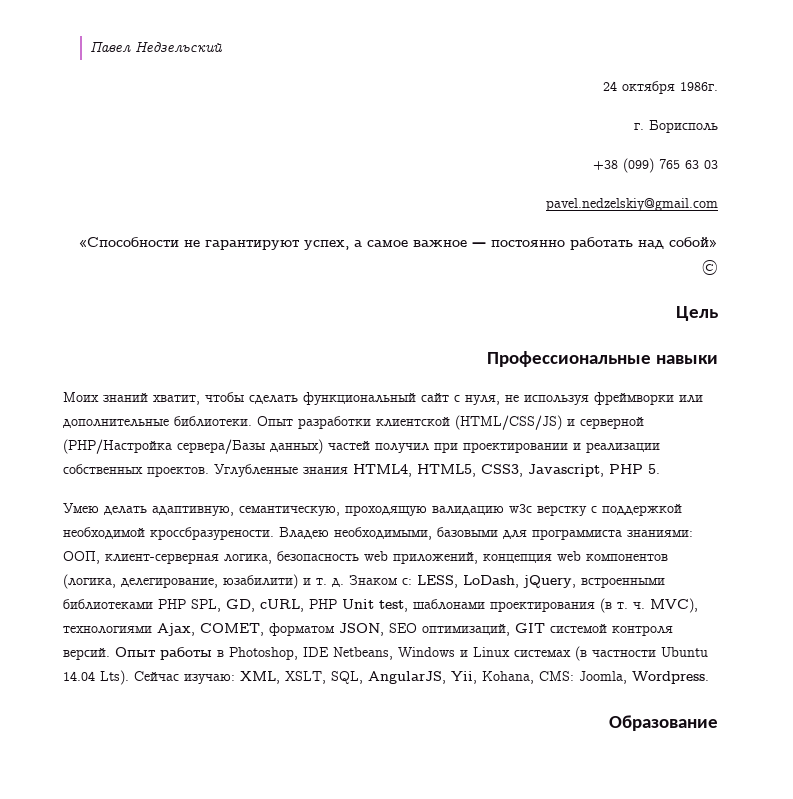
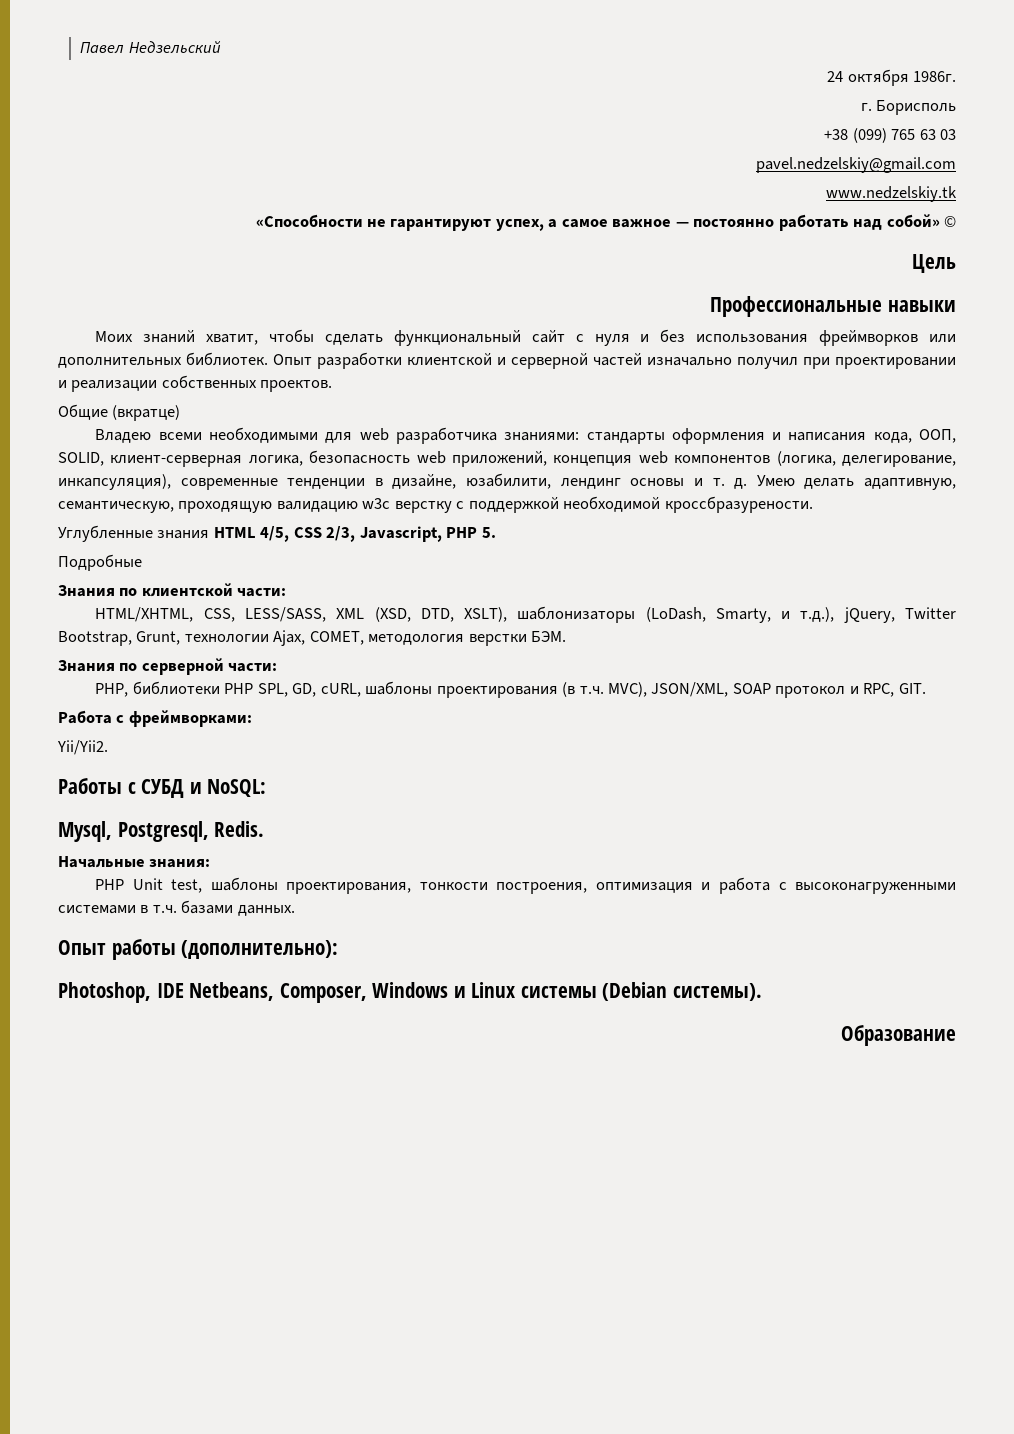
(718, 204) none -> [826,186,957,202] // www.nedzelskiy.tk
[465,392,703,405] [63,416,252,428] нуля, не используя фреймворки или дополнительные библиотеки. -> [594,329,957,346] [58,352,268,368] нуля и без использования фреймворков или дополнительных библиотек.
[455,415,562,430] (HTML/CSS/JS) -> (492, 359) none
[63,439,370,454] (PHP/Настройка сервера/Базы данных) частей -> [593,353,732,366] частей изначально
[214,464,660,477] Углубленные знания HTML4, HTML5, CSS3, Javascript, PHP 5. // -> [58,404,181,421] [95,427,957,444] [58,450,956,467] [58,473,748,490] // Общие (вкратце) // Владею всеми необходимыми для web разработчика знаниями: стандарты оформления и написания кода, ООП, SOLID, клиент-серверная логика, безопасность web приложений, концепция web компонентов (логика, делегирование, инкапсуляция), современные тенденции в дизайне, юзабилити, лендинг основы и т. д.
[279,527,693,540] [63,551,668,564] [63,574,665,589] [63,598,698,613] [63,623,673,636] [63,648,110,660] Владею необходимыми, базовыми для программиста знаниями: ООП, клиент-серверная логика, безопасность web приложений, концепция web компонентов (логика, делегирование, юзабилити) и т. д. Знаком с: LESS, LoDash, jQuery, встроенными библиотеками PHP SPL, GD, cURL, PHP Unit test, шаблонами проектирования (в т. ч. MVC), технологиями Ajax, COMET, форматом JSON, SEO оптимизаций, GIT системой контроля версий. -> [58,525,496,542] [58,554,142,571] [58,583,287,597] [95,606,956,623] [58,630,567,646] [58,658,278,675] [95,681,926,698] [58,710,252,727] [57,740,108,755] [58,778,267,798] [58,821,265,842] [58,856,211,868] [95,877,956,894] [58,900,295,916] // Углубленные знания HTML 4/5, CSS 2/3, Javascript, PHP 5. // Подробные // Знания по клиентской части: // HTML/XHTML, CSS, LESS/SASS, XML (XSD, DTD, XSLT), шаблонизаторы (LoDash, Smarty, и т.д.), jQuery, Twitter Bootstrap, Grunt, технологии Ajax, COMET, методология верстки БЭМ. // Знания по серверной части: // PHP, библиотеки PHP SPL, GD, cURL, шаблоны проектирования (в т.ч. MVC), JSON/XML, SOAP протокол и RPC, GIT. // Работа с фреймворками: // Yii/Yii2. // Работы с СУБД и NoSQL: // Mysql, Postgresql, Redis. // Начальные знания: // PHP Unit test, шаблоны проектирования, тонкости построения, оптимизация и работа с высоконагруженными системами в т.ч. базами данных. //
[217,650,224,657] в -> [181,940,339,959] (дополнительно): //
(393, 653) none -> [279,983,367,1003] Composer,
[514,646,708,661] [63,670,709,685] системах (в частности Ubuntu 14.04 Lts). Сейчас изучаю: XML, XSLT, SQL, AngularJS, Yii, Kohana, CMS: Joomla, Wordpress. -> [520,982,762,1001] системы (Debian системы).

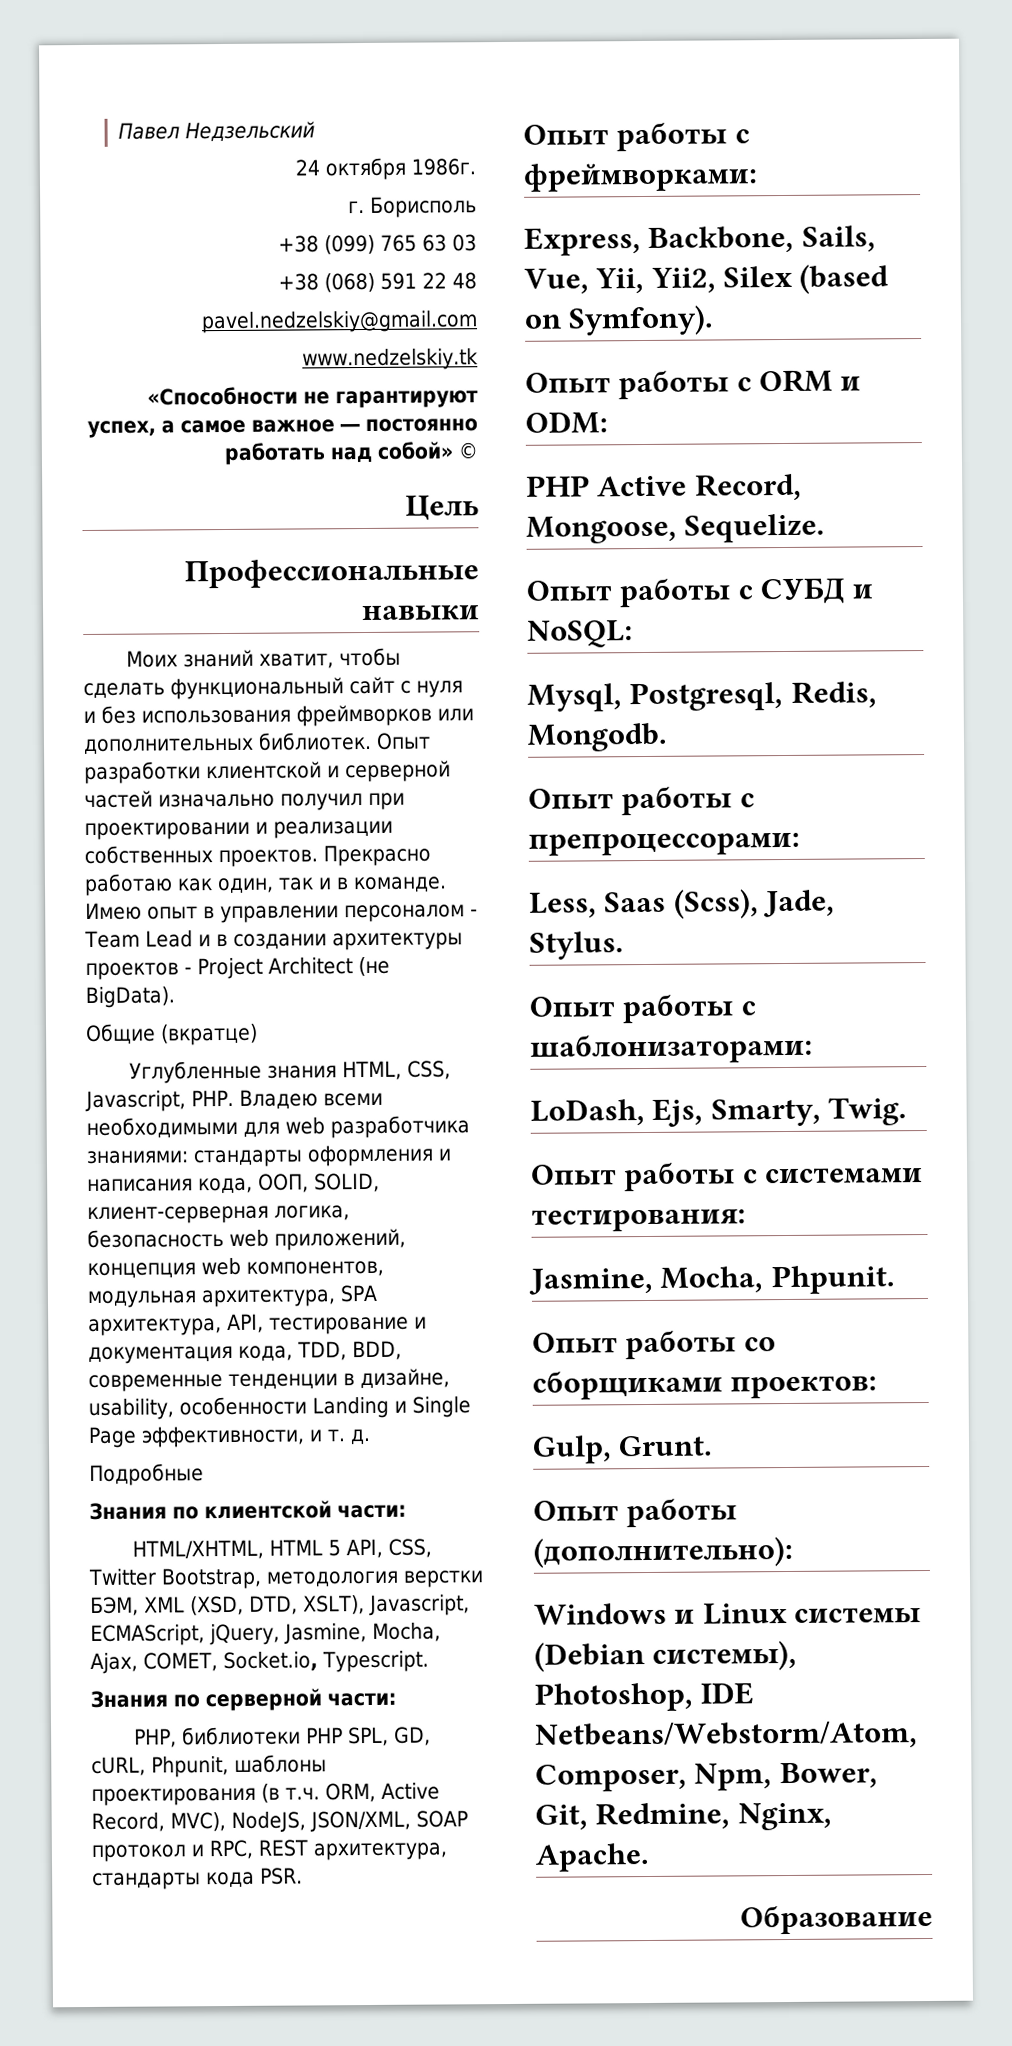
(957, 134) none -> [278,272,477,293] // +38 (068) 591 22 48
[58,404,181,421] // Общие (вкратце) // -> [323,844,431,867] [84,873,447,897] [85,902,478,924] [84,930,463,951] [85,956,390,981] [85,986,175,1009] [85,1023,258,1046] [129,1060,452,1084] [85,1089,234,1113] Прекрасно работаю как один, так и в команде. Имею опыт в управлении персоналом - Team Lead и в создании архитектуры проектов - Project Architect (не BigData). // Общие (вкратце) // Углубленные знания HTML, CSS, Javascript, PHP.
[674,451,956,467] [58,473,957,490] [58,496,813,513] [58,525,496,542] компонентов (логика, делегирование, инкапсуляция), современные тенденции в дизайне, юзабилити, лендинг основы и т. д. Умею делать адаптивную, семантическую, проходящую валидацию w3c верстку с поддержкой необходимой кроссбразурености. // Углубленные знания HTML 4/5, CSS 2/3, Javascript, PHP 5. -> [246,1260,384,1277] [87,1284,377,1308] [88,1313,427,1336] [88,1340,402,1364] [88,1368,450,1392] [88,1396,471,1420] [88,1425,371,1448] компонентов, модульная архитектура, SPA архитектура, API, тестирование и документация кода, TDD, BDD, современные тенденции в дизайне, usability, особенности Landing и Single Page эффективности, и т. д.
[203,606,956,623] [58,630,567,646] CSS, LESS/SASS, XML (XSD, DTD, XSLT), шаблонизаторы (LoDash, Smarty, и т.д.), jQuery, Twitter Bootstrap, Grunt, технологии Ajax, COMET, методология верстки БЭМ. -> [269,1538,433,1559] [88,1567,484,1590] [90,1594,470,1617] [90,1622,441,1646] [90,1650,429,1674] HTML 5 API, CSS, Twitter Bootstrap, методология верстки БЭМ, XML (XSD, DTD, XSLT), Javascript, ECMAScript, jQuery, Jasmine, Mocha, Ajax, COMET, Socket.io, Typescript.
(361, 690) none -> [151,1756,229,1778] Phpunit,
[607,682,647,697] MVC), -> [325,1782,440,1803] [91,1811,306,1833] ORM, Active Record, MVC), NodeJS,
[898,683,926,694] [58,710,252,727] [57,740,108,755] [58,778,122,794] GIT. // Работа с фреймворками: // Yii/Yii2. // Работы -> [258,1839,447,1861] [92,1867,303,1890] [523,122,750,152] [523,162,758,192] [524,225,876,256] [524,264,890,294] [524,305,715,336] [525,369,862,400] [525,411,608,434] [526,473,802,501] [526,513,826,544] [526,578,732,608] REST архитектура, стандарты кода PSR. // Опыт работы с фреймворками: // Express, Backbone, Sails, Vue, Yii, Yii2, Silex (based on Symfony). // Опыт работы с ORM и ODM: // PHP Active Record, Mongoose, Sequelize. // Опыт работы
[214,821,265,837] [58,856,211,868] [95,877,956,894] [58,900,295,916] Redis. // Начальные знания: // PHP Unit test, шаблоны проектирования, тонкости построения, оптимизация и работа с высоконагруженными системами в т.ч. базами данных. -> [790,681,877,708] [527,722,668,752] [528,786,755,816] [528,831,800,856] [529,889,836,919] [529,931,624,960] [529,994,756,1024] [530,1033,813,1064] [530,1097,908,1127] [531,1162,924,1192] [531,1208,746,1232] [528,1265,895,1295] [532,1330,776,1360] [532,1370,878,1400] [532,1435,714,1464] Redis, Mongodb. // Опыт работы с препроцессорами: // Less, Saas (Scss), Jade, Stylus. // Опыт работы с шаблонизаторами: // LoDash, Ejs, Smarty, Twig. // Опыт работы с системами тестирования: // Jasmine, Mocha, Phpunit. // Опыт работы со сборщиками проектов: // Gulp, Grunt.
[58,982,367,1003] Photoshop, IDE Netbeans, Composer, -> (793, 1552) none
[672,983,762,1001] системы). -> [652,1640,798,1671] [534,1682,755,1712] [535,1720,918,1750] [535,1762,878,1792] [535,1802,832,1831] [535,1842,650,1872] системы), Photoshop, IDE Netbeans/Webstorm/Atom, Composer, Npm, Bower, Git, Redmine, Nginx, Apache.

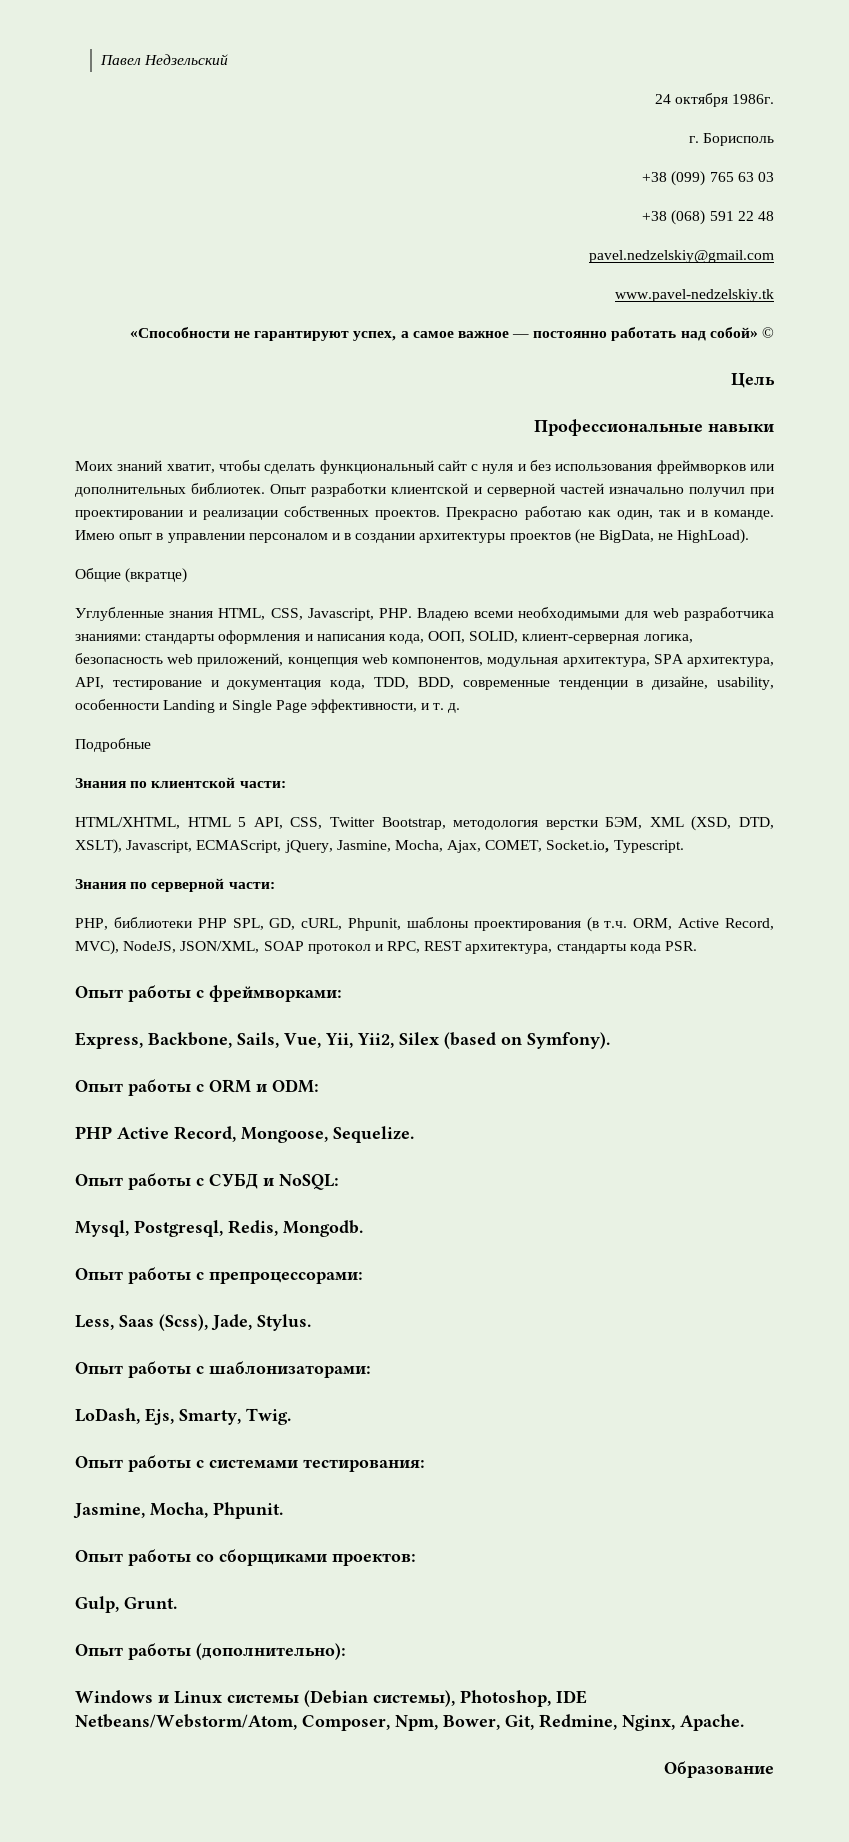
[302,348,479,371] www.nedzelskiy.tk -> [615,289,774,302] www.pavel-nedzelskiy.tk
[470,909,478,917] [84,930,193,949] - Team Lead -> (328, 538) none
[184,956,390,980] [85,986,175,1009] - Project Architect (не BigData). -> [574,529,750,544] (не BigData, не HighLoad).

